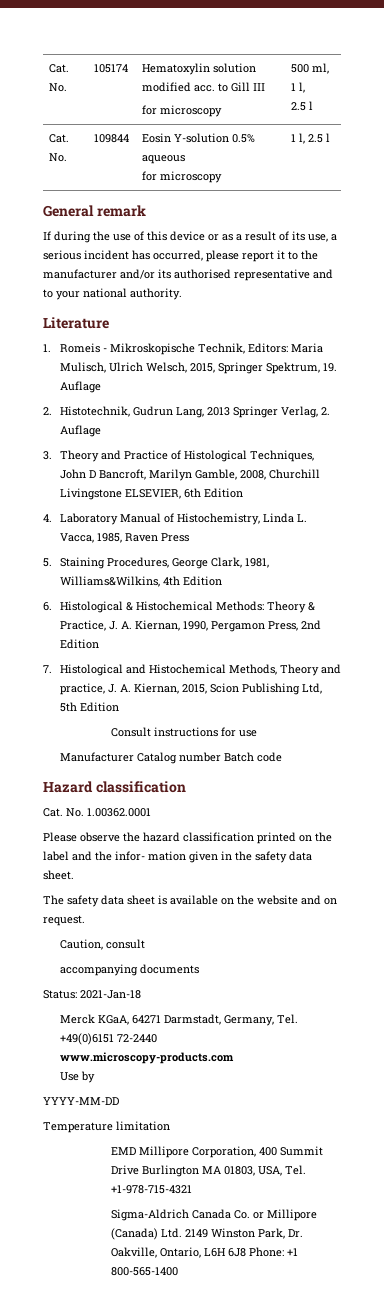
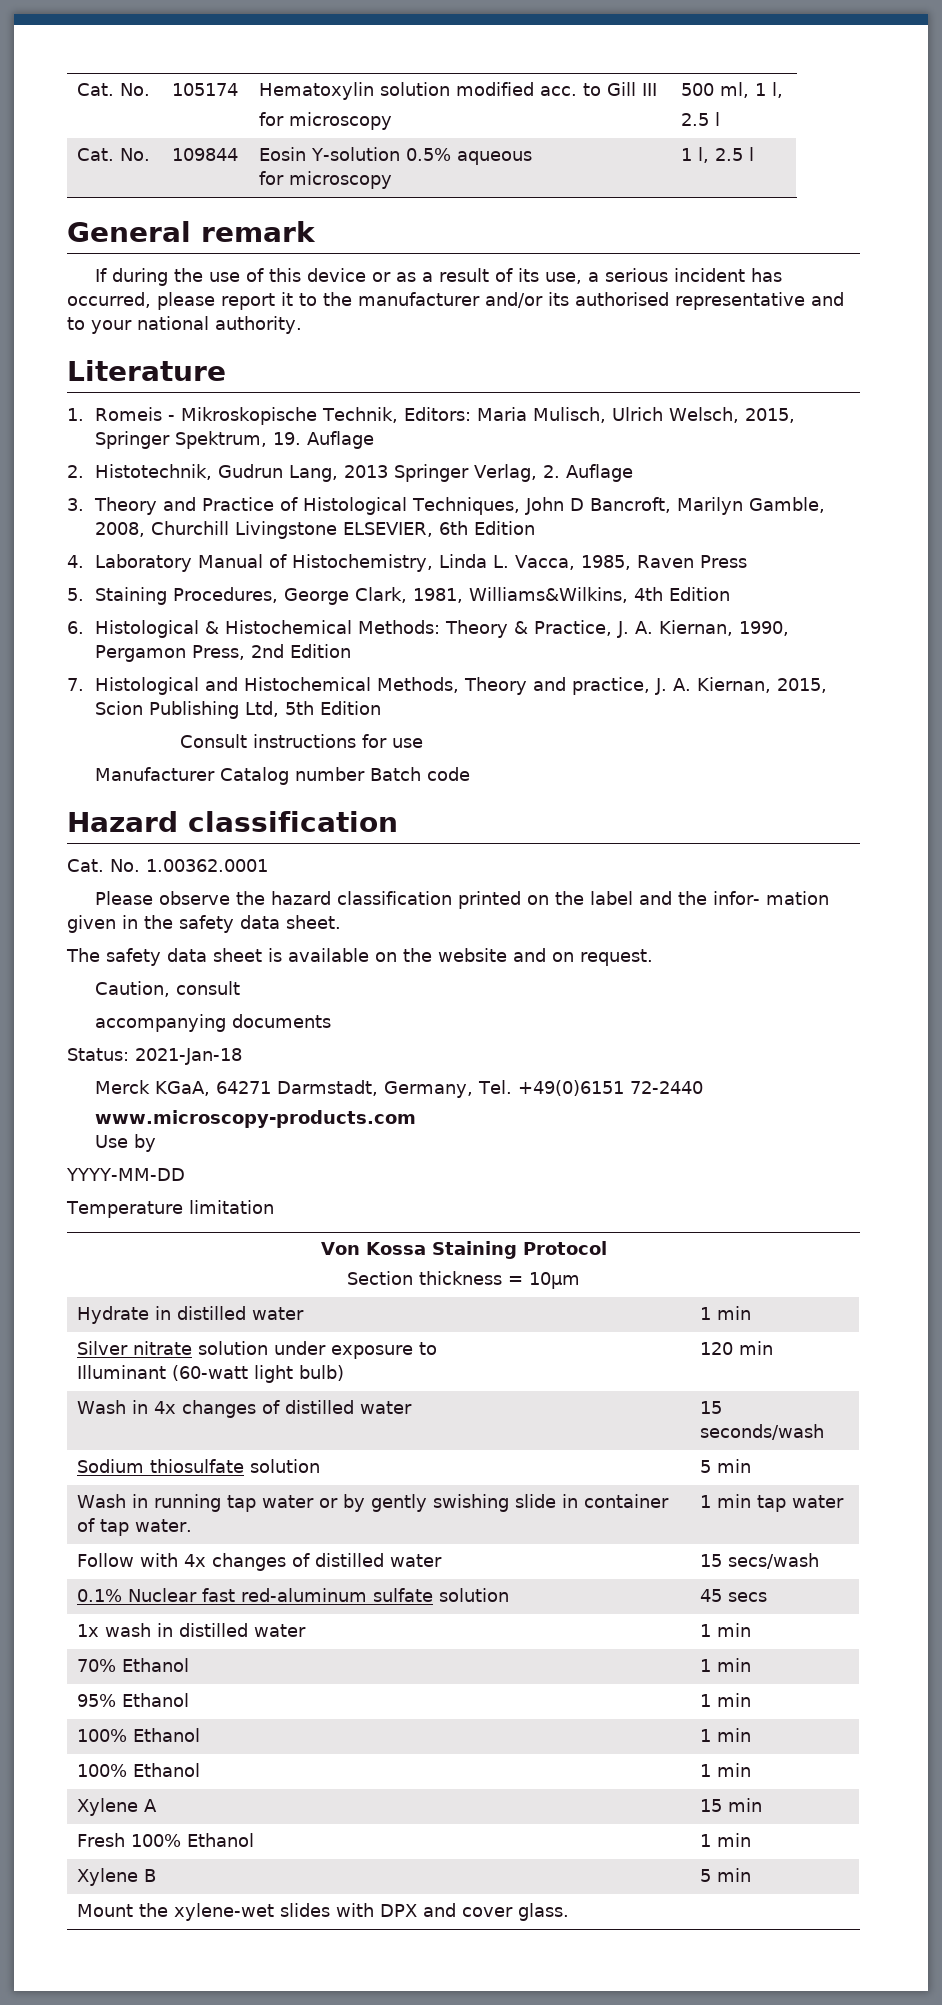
[110,1146,323,1158] [110,1165,306,1177] [110,1185,192,1194] [110,1209,317,1221] [110,1228,303,1240] [110,1247,298,1258] [110,1267,178,1276] // EMD Millipore Corporation, 400 Summit Drive Burlington MA 01803, USA, Tel. +1-978-715-4321 // Sigma-Aldrich Canada Co. or Millipore (Canada) Ltd. 2149 Winston Park, Dr. Oakville, Ontario, L6H 6J8 Phone: +1 800-565-1400 -> [320,1241,607,1259] [347,1271,580,1289] [77,1306,305,1324] [700,1306,752,1320] [77,1341,438,1359] [77,1365,345,1383] [700,1341,774,1355] [77,1400,413,1418] [700,1401,723,1414] [700,1424,825,1440] [77,1459,321,1473] [700,1459,752,1473] [77,1494,670,1512] [77,1518,193,1536] [700,1494,845,1512] [77,1553,443,1571] [700,1553,820,1569] [77,1588,510,1602] [700,1589,768,1602] [77,1623,307,1637] [700,1623,752,1637] [77,1658,190,1672] [700,1658,752,1672] [77,1693,190,1707] [700,1693,752,1707] [77,1728,201,1742] [700,1728,752,1742] [77,1763,201,1777] [700,1763,752,1777] [77,1798,158,1816] [700,1798,763,1812] [77,1833,255,1847] [700,1833,752,1847] [77,1868,157,1886] [700,1868,752,1882] [77,1903,570,1921] // Von Kossa Staining Protocol // Section thickness = 10μm // Hydrate in distilled water | 1 min // Silver nitrate solution under exposure to // Illuminant (60-watt light bulb) | 120 min // Wash in 4x changes of distilled water | 15 seconds/wash // Sodium thiosulfate solution | 5 min // Wash in running tap water or by gently swishing slide in container of tap water. | 1 min tap water // Follow with 4x changes of distilled water | 15 secs/wash // 0.1% Nuclear fast red-aluminum sulfate solution | 45 secs // 1x wash in distilled water | 1 min // 70% Ethanol | 1 min // 95% Ethanol | 1 min // 100% Ethanol | 1 min // 100% Ethanol | 1 min // Xylene A | 15 min // Fresh 100% Ethanol | 1 min // Xylene B | 5 min // Mount the xylene-wet slides with DPX and cover glass.

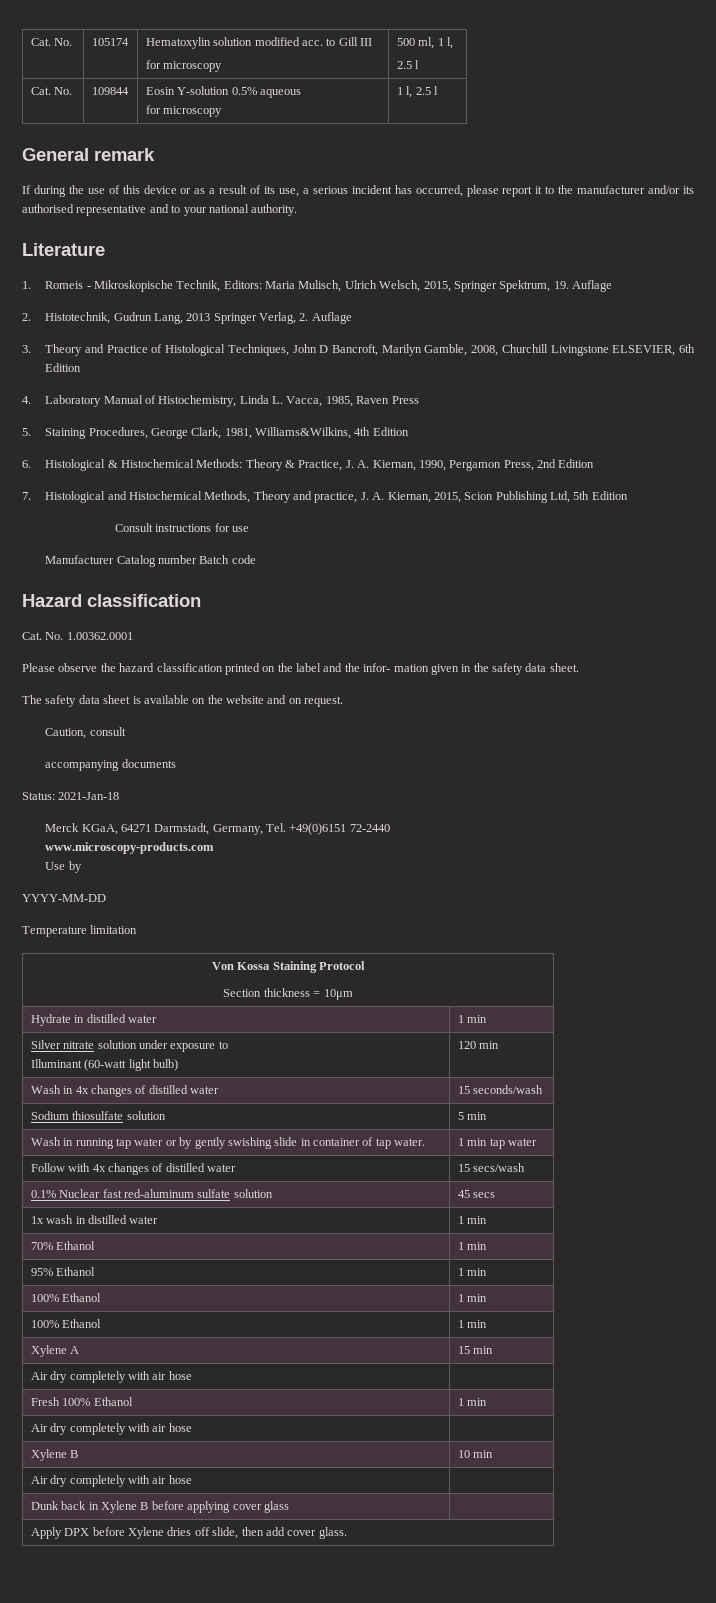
(763, 1805) none -> [30,1371,192,1383] // Air dry completely with air hose |
(752, 1840) none -> [30,1423,192,1435] // Air dry completely with air hose |
[700,1868,752,1882] [77,1903,457,1921] 5 min // Mount the xylene-wet slides with DPX and -> [457,1450,494,1458] [30,1475,192,1487] [30,1501,289,1513] [30,1527,285,1539] 10 min // Air dry completely with air hose | // Dunk back in Xylene B before applying cover glass | // Apply DPX before Xylene dries off slide, then add

